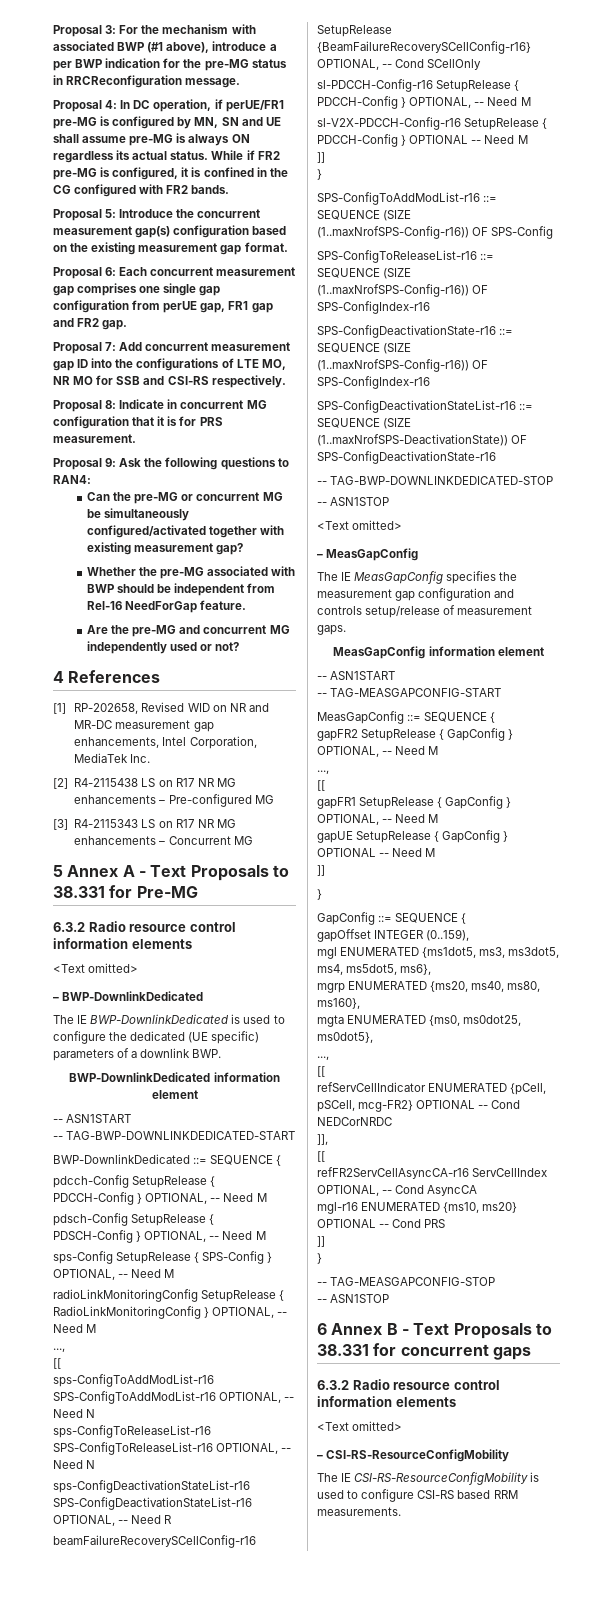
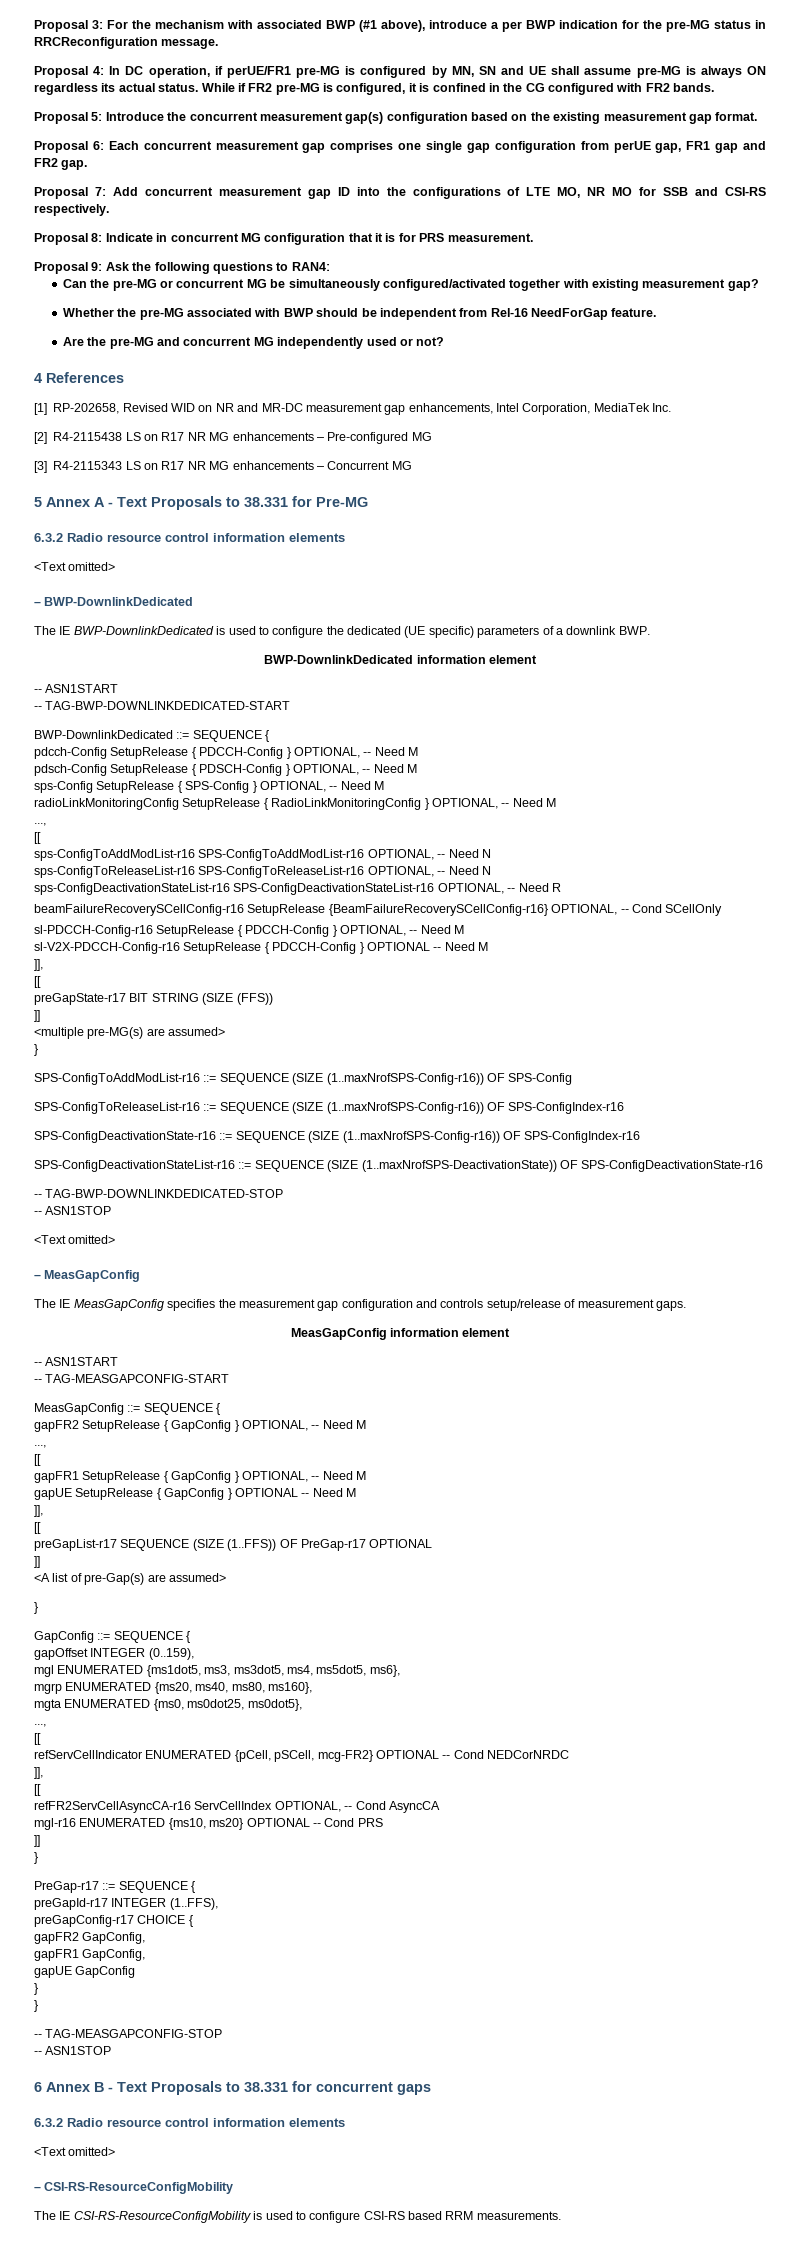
[317,152,325,163] ]] -> [34,959,43,971] [34,976,41,988] [34,993,273,1005] [34,1010,40,1022] [34,1027,226,1039] ]], // [[ // preGapState-r17 BIT STRING (SIZE (FFS)) // ]] // <multiple pre-MG(s) are assumed>
[317,865,325,876] ]] -> [34,1505,43,1517] [34,1522,41,1534] [34,1539,433,1551] [34,1556,40,1568] [34,1573,226,1585] ]], // [[ // preGapList-r17 SEQUENCE (SIZE (1..FFS)) OF PreGap-r17 OPTIONAL // ]] // <A list of pre-Gap(s) are assumed>
(322, 1258) none -> [34,1881,196,1893] [34,1898,218,1910] [34,1915,193,1927] [34,1932,146,1944] [34,1949,146,1961] [34,1966,136,1978] [34,1983,38,1995] [34,2000,38,2012] // PreGap-r17 ::= SEQUENCE { // preGapId-r17 INTEGER (1..FFS), // preGapConfig-r17 CHOICE { // gapFR2 GapConfig, // gapFR1 GapConfig, // gapUE GapConfig // } // }

